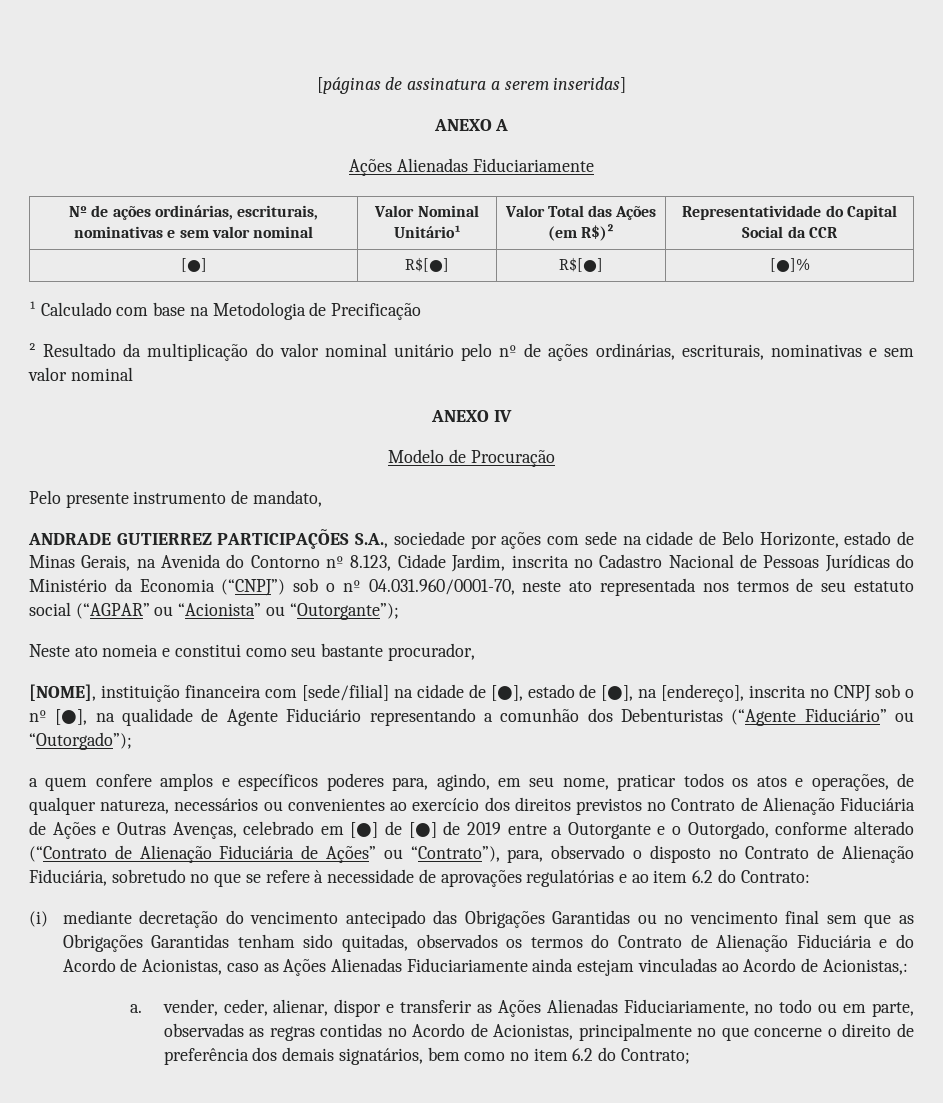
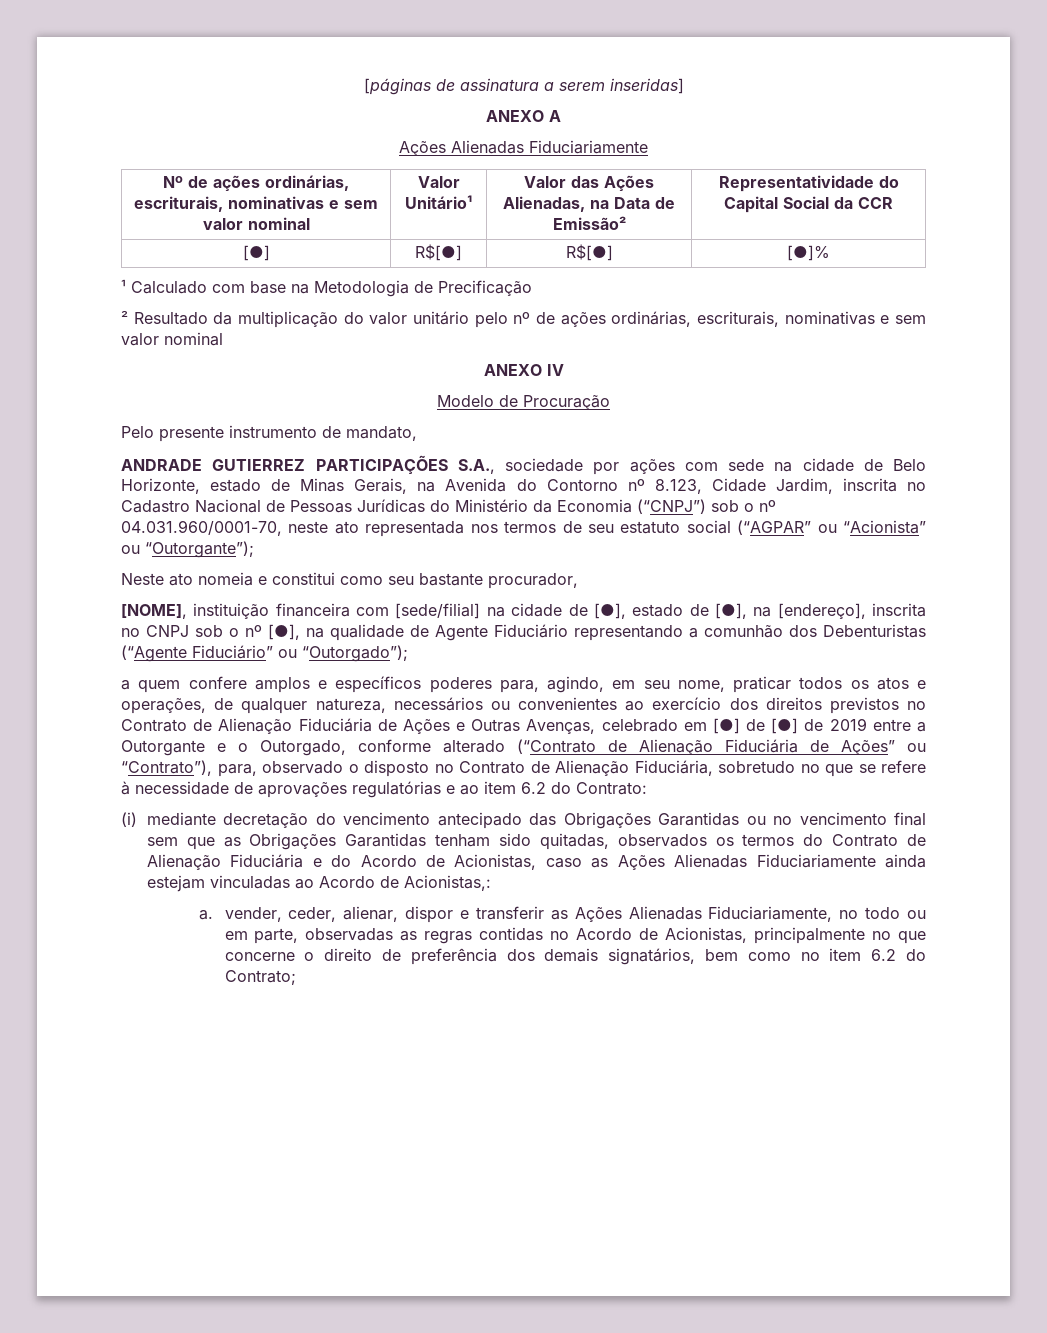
[417,205,479,217] Nominal -> (460, 182) none
[547,205,584,217] Total -> (566, 182) none
[547,224,615,241] (em R$)² -> [503,196,675,212] [552,216,626,230] Alienadas, na Data de Emissão²
[324,343,387,357] nominal -> (408, 318) none

